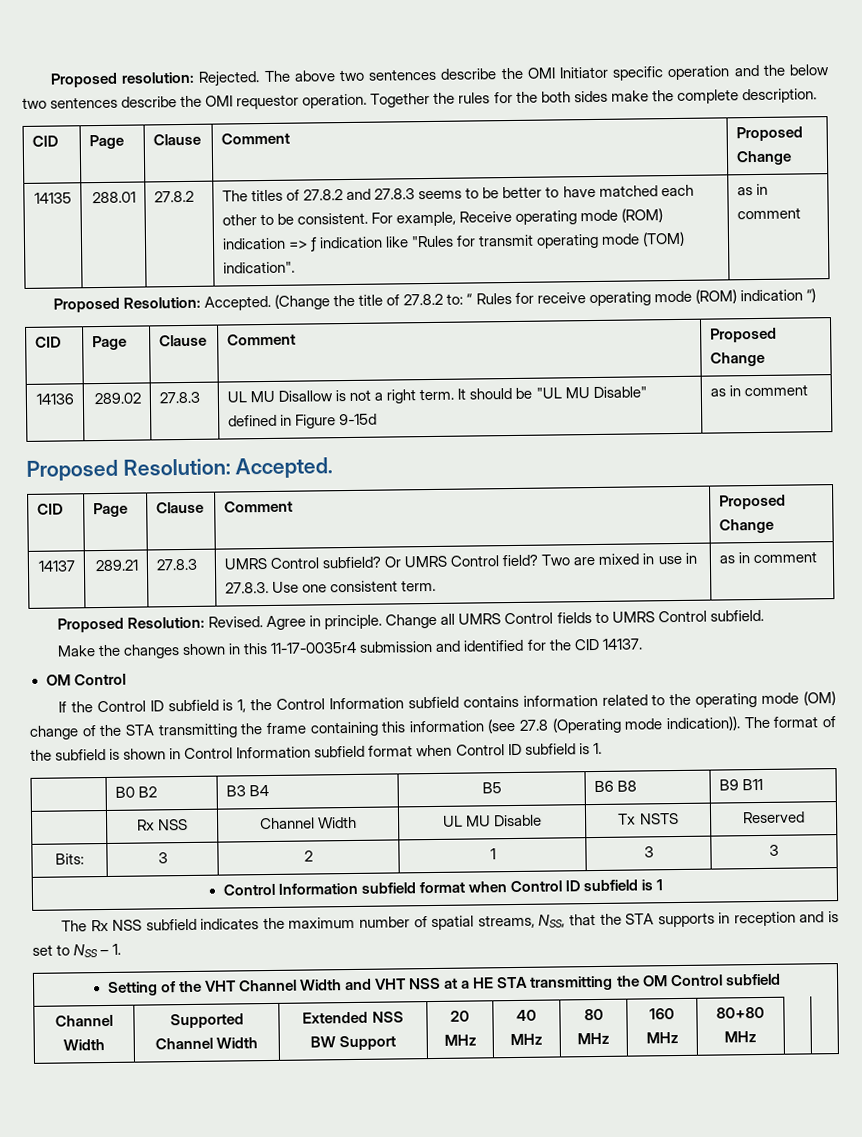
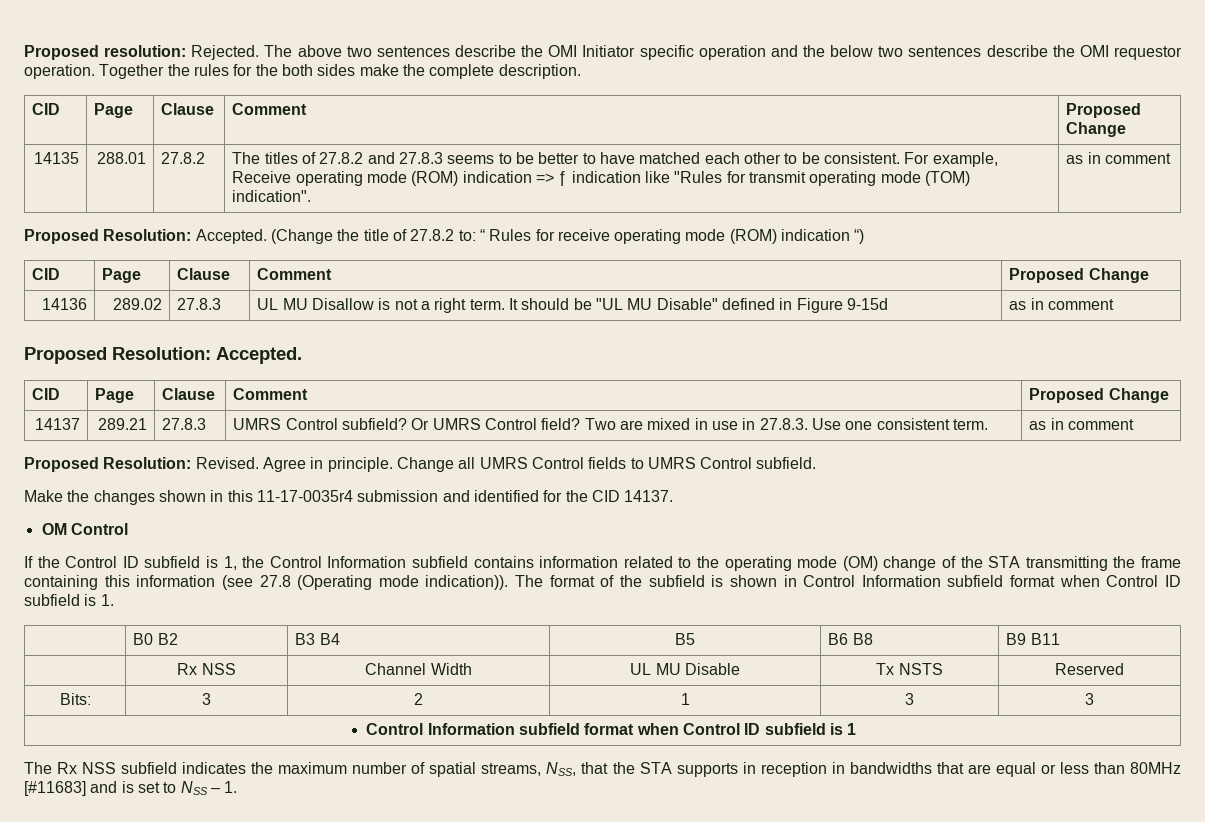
(796, 919) none -> [831,762,1181,777] [24,781,86,796] in bandwidths that are equal or less than 80MHz [#11683]
[107,973,781,996] [55,1014,113,1027] [63,1039,105,1051] [169,1013,244,1029] [154,1037,259,1050] [302,1011,404,1024] [309,1035,397,1051] [450,1010,470,1022] [443,1034,477,1046] [516,1009,537,1021] [510,1033,543,1046] [583,1008,604,1021] [577,1032,610,1045] [649,1008,675,1020] [645,1032,679,1044] [716,1006,765,1019] [724,1031,757,1043] // Setting of the VHT Channel Width and VHT NSS at a HE STA transmitting the OM Control subfield // Channel Width | Supported Channel Width | Extended NSS BW Support | 20 MHz | 40 MHz | 80 MHz | 160 MHz | 80+80 MHz | | -> (238, 787) none

